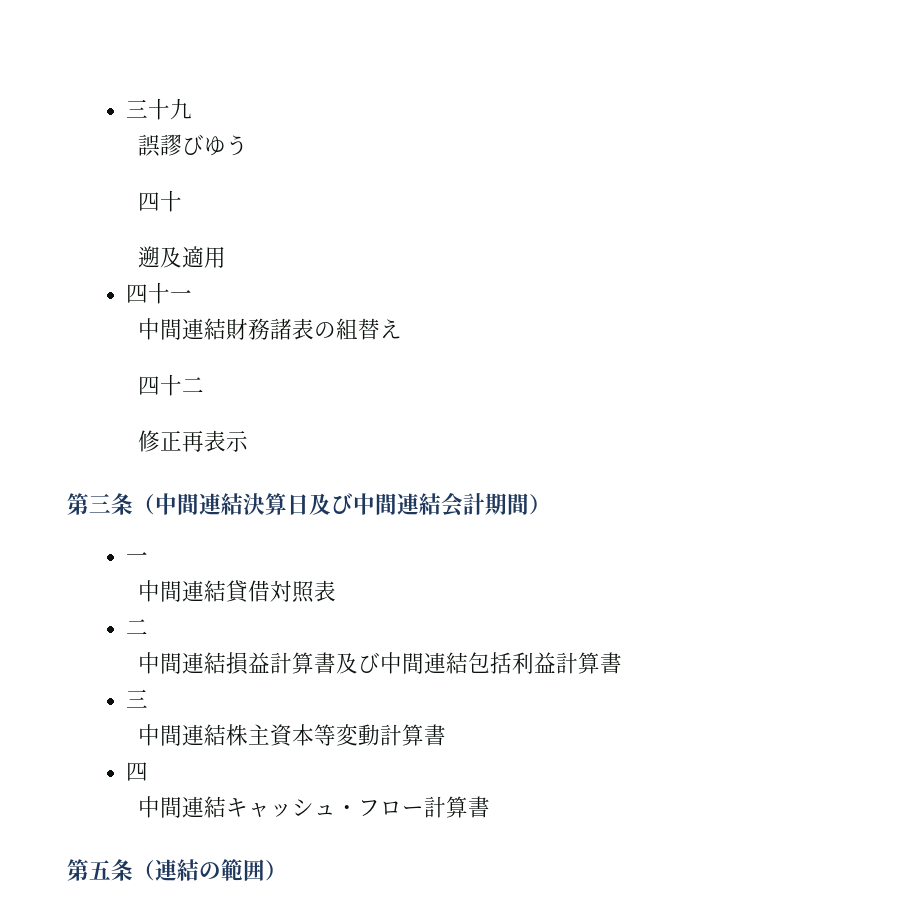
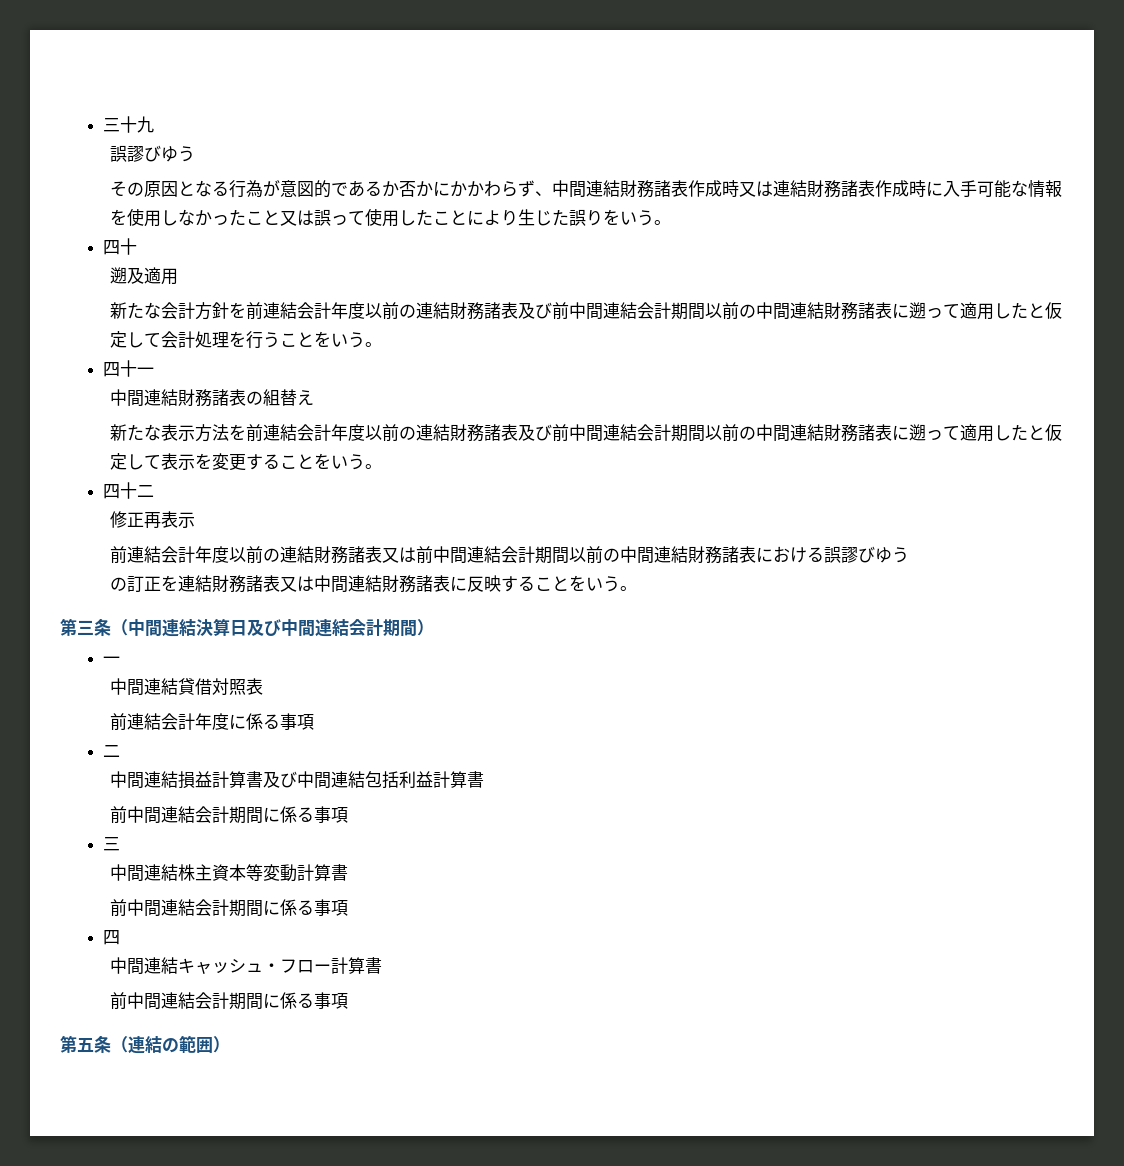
[138,190,183,212] [138,246,227,268] 四十 // 遡及適用 -> [109,180,1062,198] [109,208,671,227] [103,238,138,255] [109,267,178,285] [109,302,1062,320] [109,331,382,349] その原因となる行為が意図的であるか否かにかかわらず、中間連結財務諸表作成時又は連結財務諸表作成時に入手可能な情報を使用しなかったこと又は誤って使用したことにより生じた誤りをいう。 // 四十 // 遡及適用 // 新たな会計方針を前連結会計年度以前の連結財務諸表及び前中間連結会計期間以前の中間連結財務諸表に遡って適用したと仮定して会計処理を行うことをいう。
[138,374,205,396] [138,430,249,452] 四十二 // 修正再表示 -> [109,424,1062,442] [109,453,382,471] [103,482,155,499] [109,511,195,529] [109,546,909,564] [109,575,637,593] 新たな表示方法を前連結会計年度以前の連結財務諸表及び前中間連結会計期間以前の中間連結財務諸表に遡って適用したと仮定して表示を変更することをいう。 // 四十二 // 修正再表示 // 前連結会計年度以前の連結財務諸表又は前中間連結会計期間以前の中間連結財務諸表における誤謬びゆう // の訂正を連結財務諸表又は中間連結財務諸表に反映することをいう。
(337, 591) none -> [109,713,314,731] // 前連結会計年度に係る事項
(623, 663) none -> [109,806,348,824] // 前中間連結会計期間に係る事項
(447, 735) none -> [109,899,348,917] // 前中間連結会計期間に係る事項
(491, 807) none -> [109,992,348,1010] // 前中間連結会計期間に係る事項

